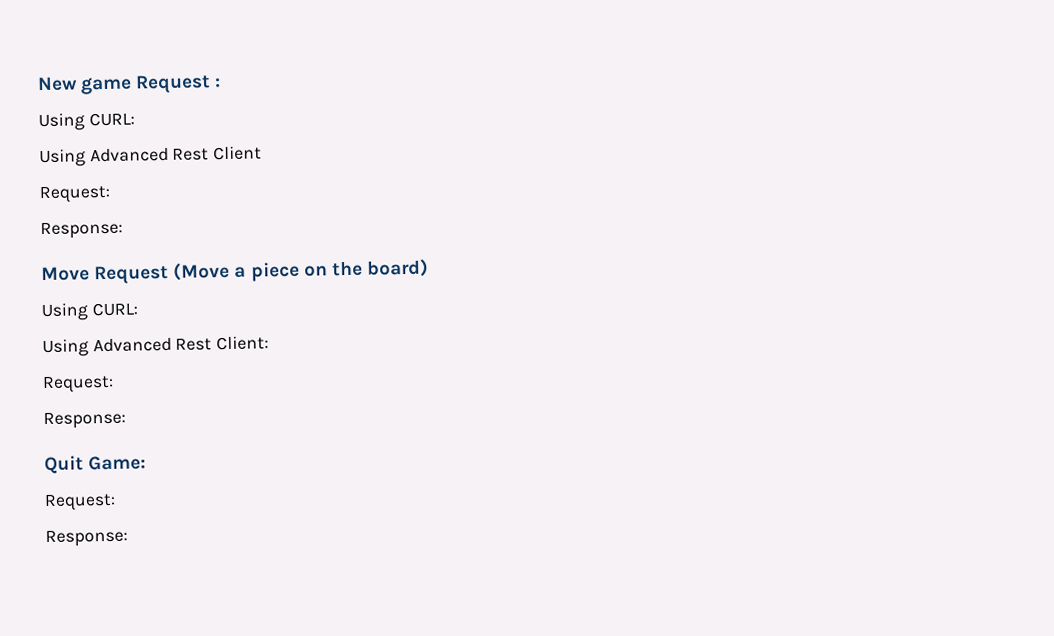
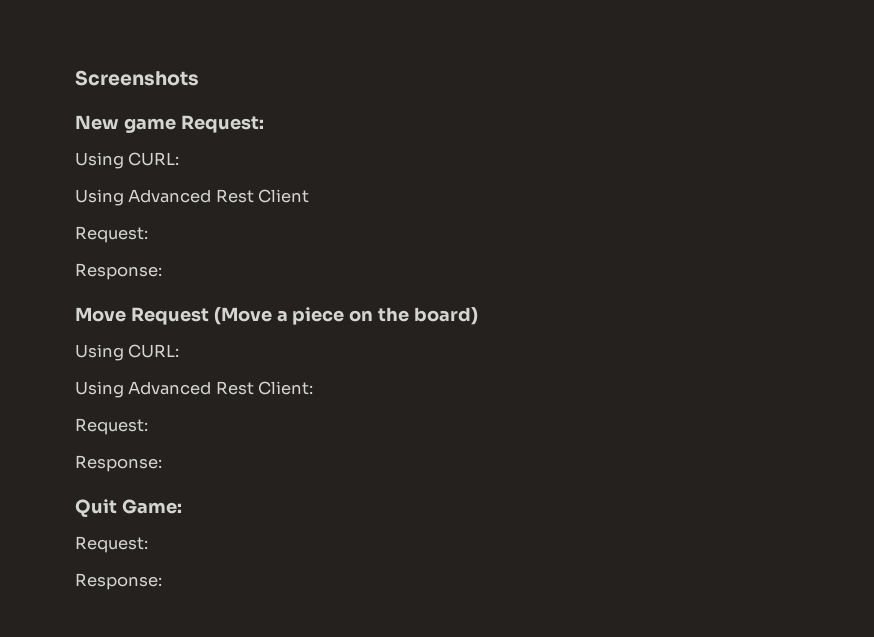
(37, 84) none -> [75,70,199,86] Screenshots //
[135,74,222,94] Request : -> [180,115,264,133] Request:

